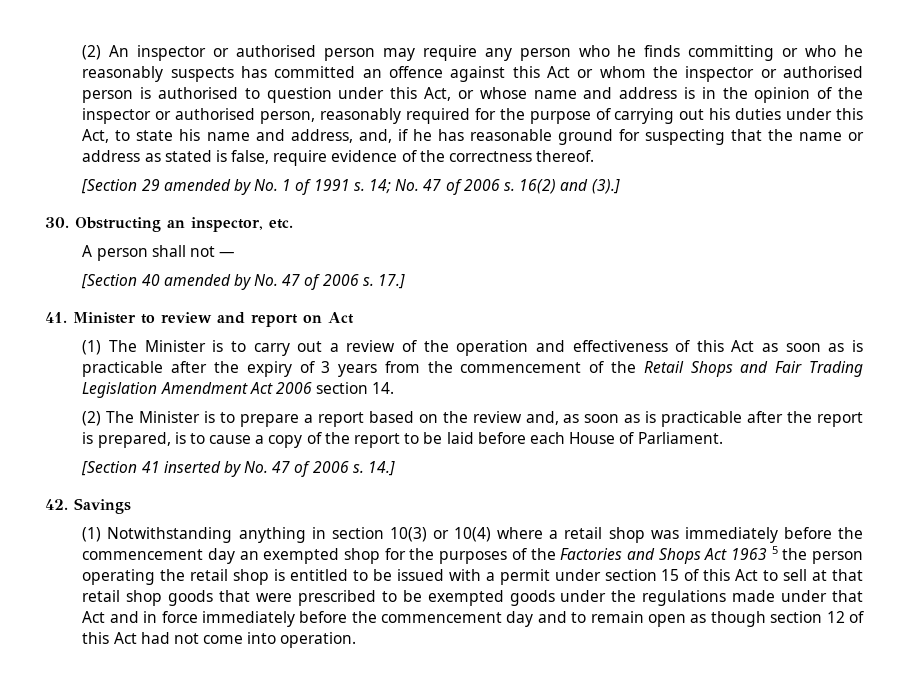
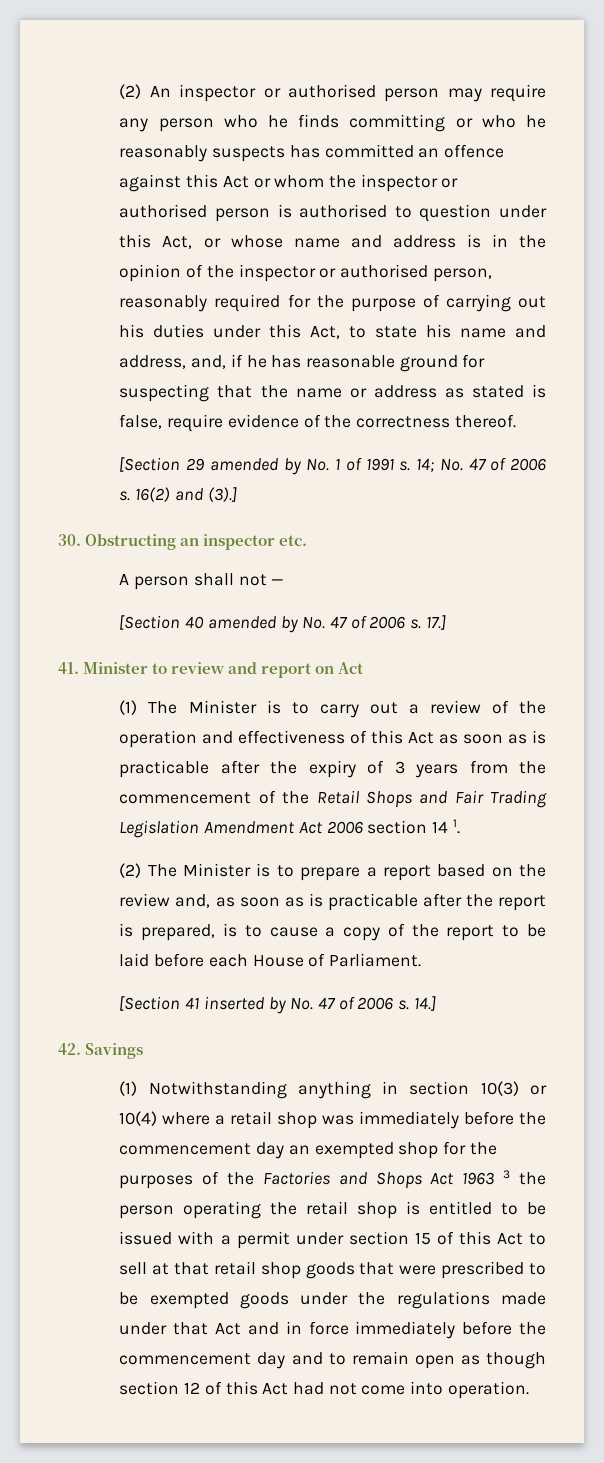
[191,217,263,232] inspector, -> [203,534,276,550] inspector
[372,382,395,394] 14. -> [432,819,460,834] 14 1.
[771,546,778,554] 5 -> [503,1170,511,1179] 3

